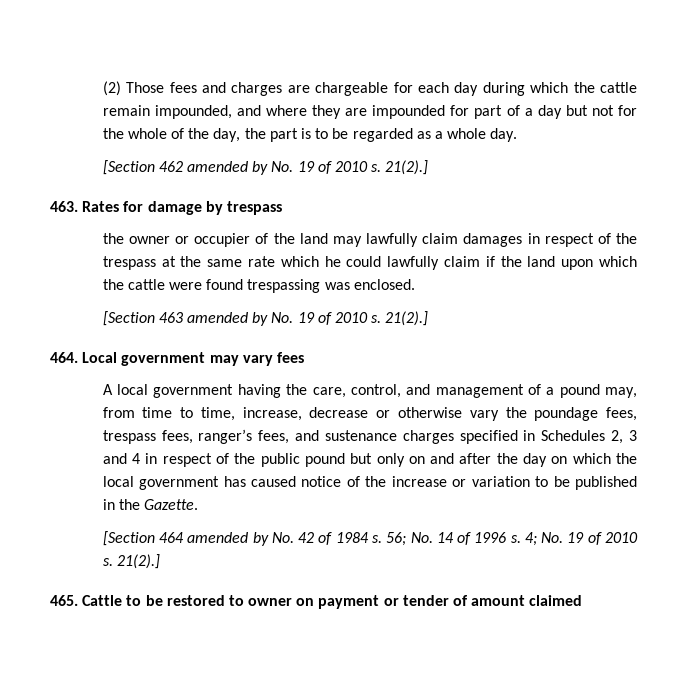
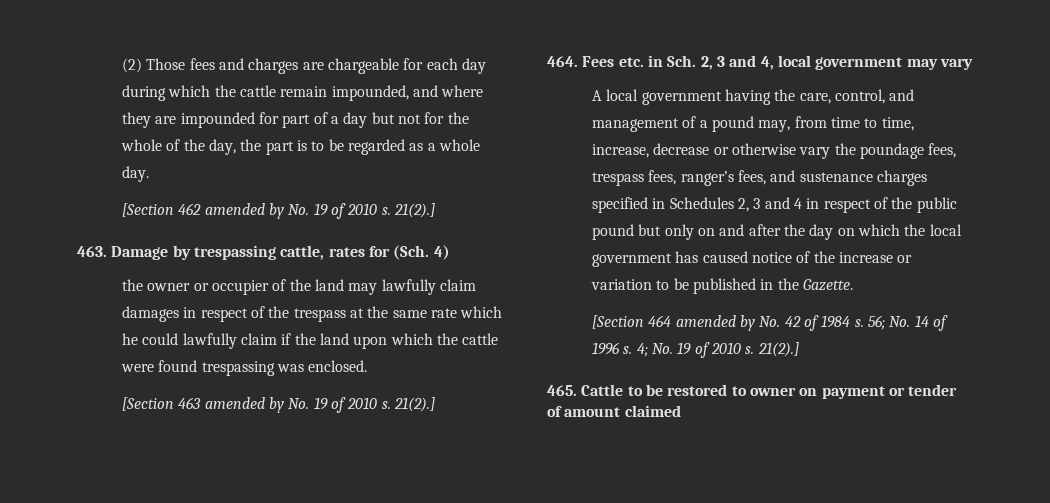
[82,201,282,215] Rates for damage by trespass -> [111,245,450,260] Damage by trespassing cattle, rates for (Sch. 4)
[82,352,118,363] Local -> [582,55,811,70] Fees etc. in Sch. 2, 3 and 4, local
[276,352,304,363] fees -> (973, 64) none

